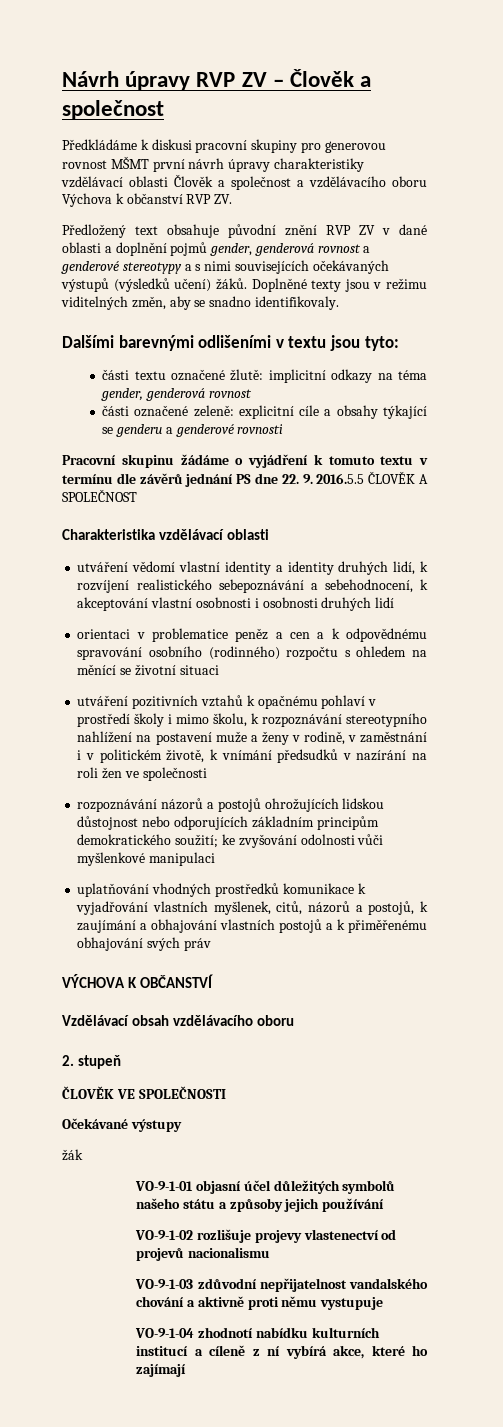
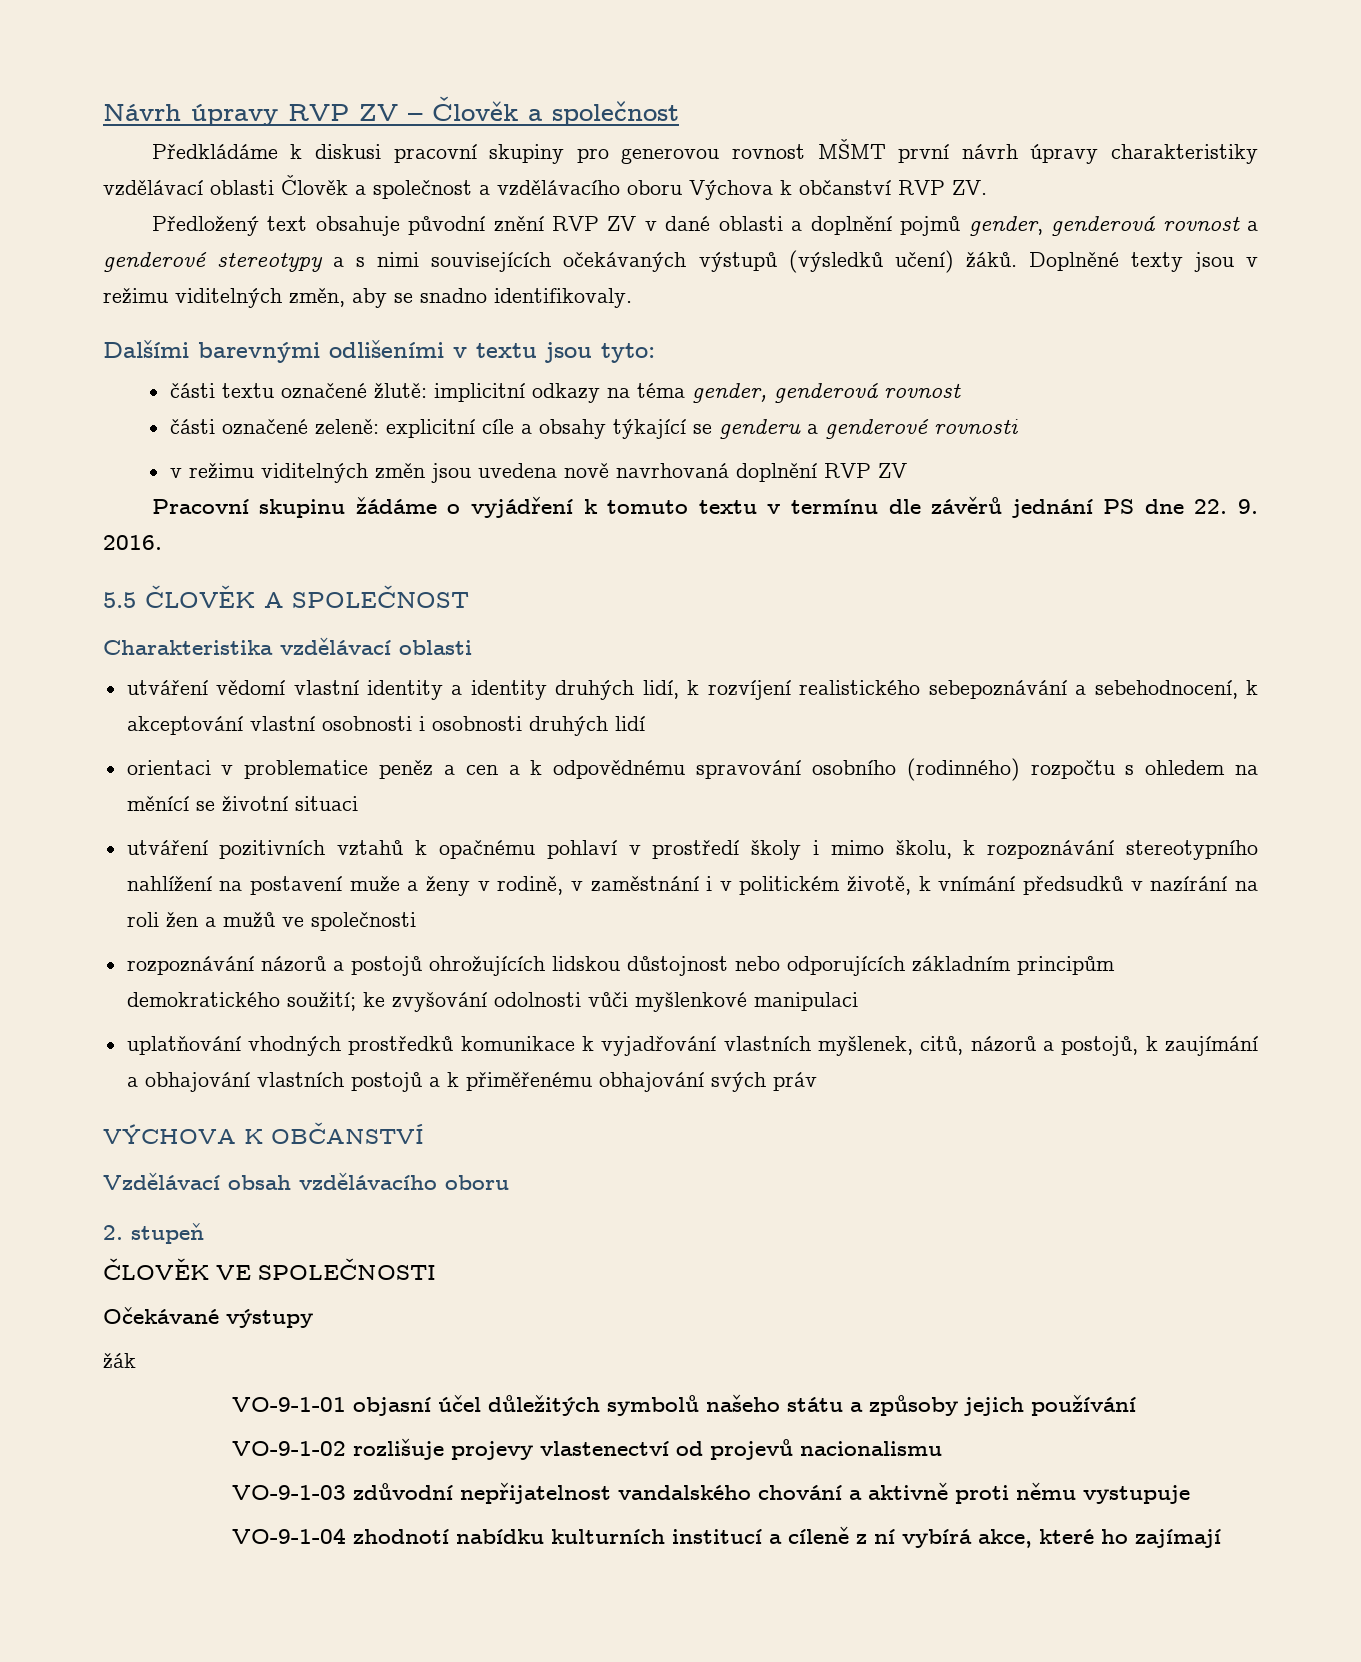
(284, 429) none -> [169,463,907,483] // v režimu viditelných změn jsou uvedena nově navrhovaná doplnění RVP ZV
[316,473,365,484] 2016.5.5 -> [103,535,162,550] [103,592,136,608] 2016. // 5.5
(123, 773) none -> [204,912,275,928] a mužů

